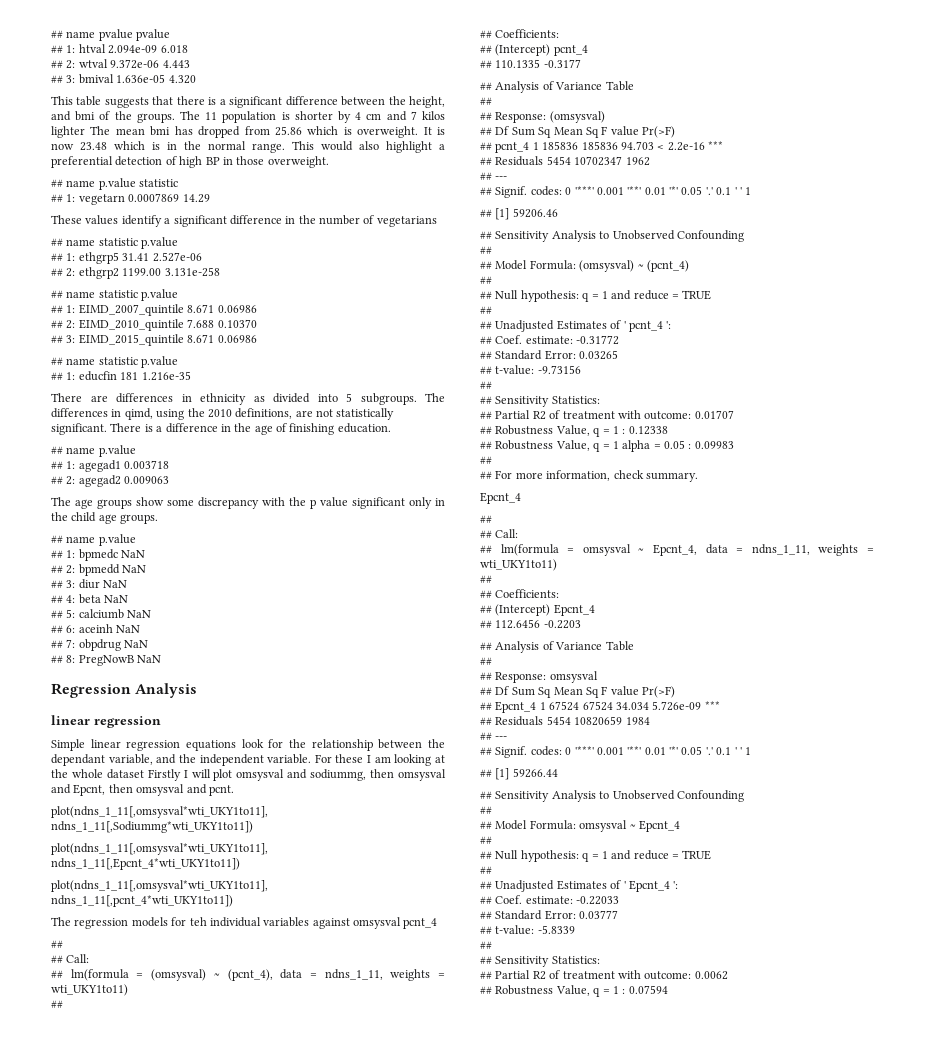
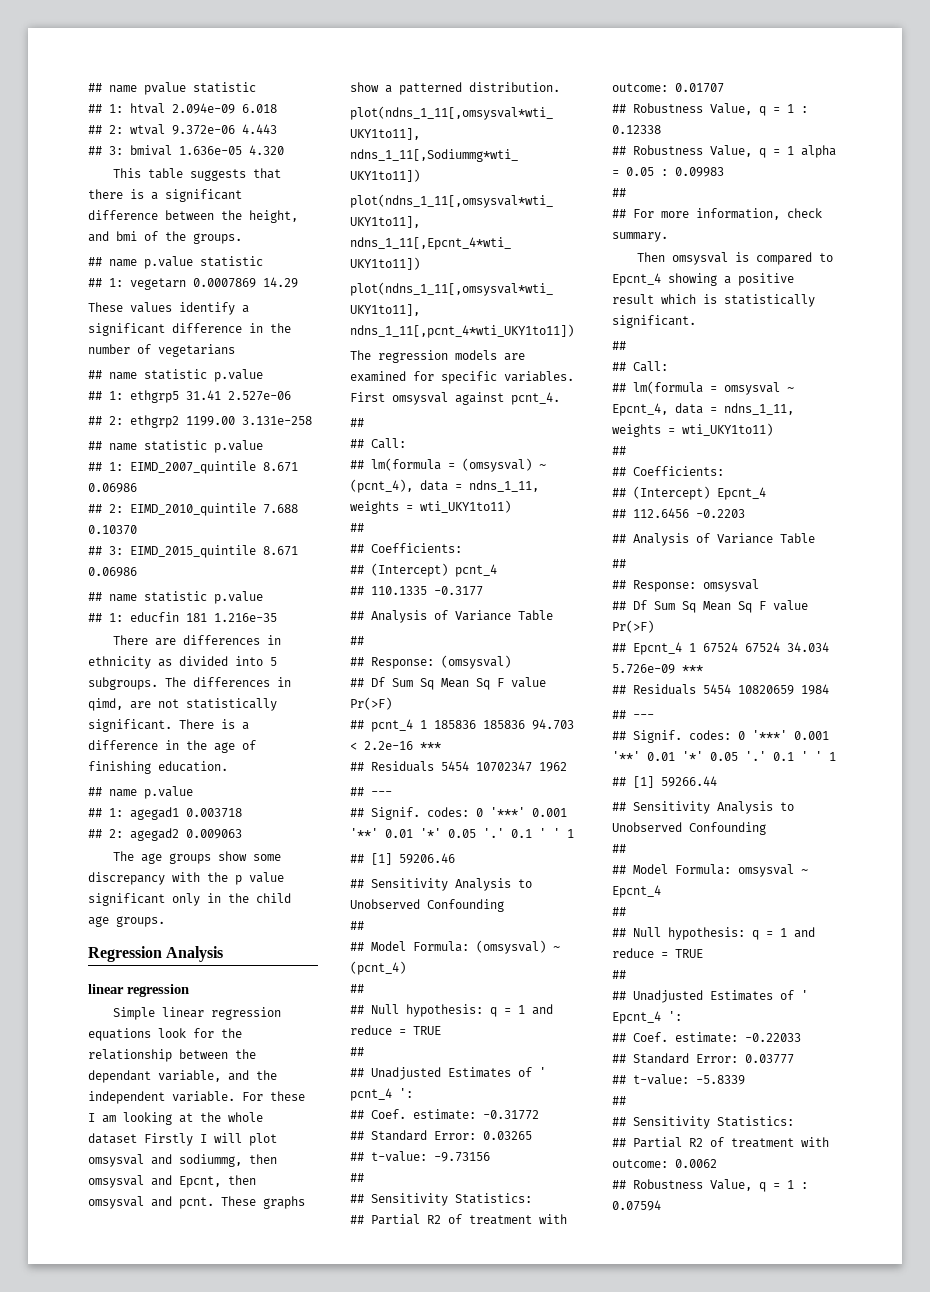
[136,29,171,41] pvalue -> [193,82,256,93] statistic
[180,111,445,123] [51,126,446,138] [51,141,445,153] [51,156,329,168] The 11 population is shorter by 4 cm and 7 kilos lighter The mean bmi has dropped from 25.86 which is overweight. It is now 23.48 which is in the normal range. This would also highlight a preferential detection of high BP in those overweight. -> (242, 238) none
[156,408,293,420] using the 2010 definitions, -> (123, 704) none
[51,534,136,546] [51,549,146,561] [51,564,147,576] [51,579,128,589] [51,594,129,604] [51,609,152,619] [51,624,141,633] [51,639,149,651] [51,655,162,666] // ## name p.value // ## 1: bpmedc NaN // ## 2: bpmedd NaN // ## 3: diur NaN // ## 4: beta NaN // ## 5: calciumb NaN // ## 6: aceinh NaN // ## 7: obpdrug NaN // ## 8: PregNowB NaN -> (165, 921) none
(234, 790) none -> [221,1196,305,1209] [350,82,560,95] These graphs show a patterned distribution.
[171,917,438,929] for teh individual variables against omsysval pcnt_4 -> [504,353,525,361] [350,371,574,384] [350,392,560,405] are examined for specific variables. First omsysval against pcnt_4.
[480,492,521,504] Epcnt_4 -> [637,252,834,265] [612,273,794,286] [612,294,815,307] [612,315,696,328] Then omsysval is compared to Epcnt_4 showing a positive result which is statistically significant.

